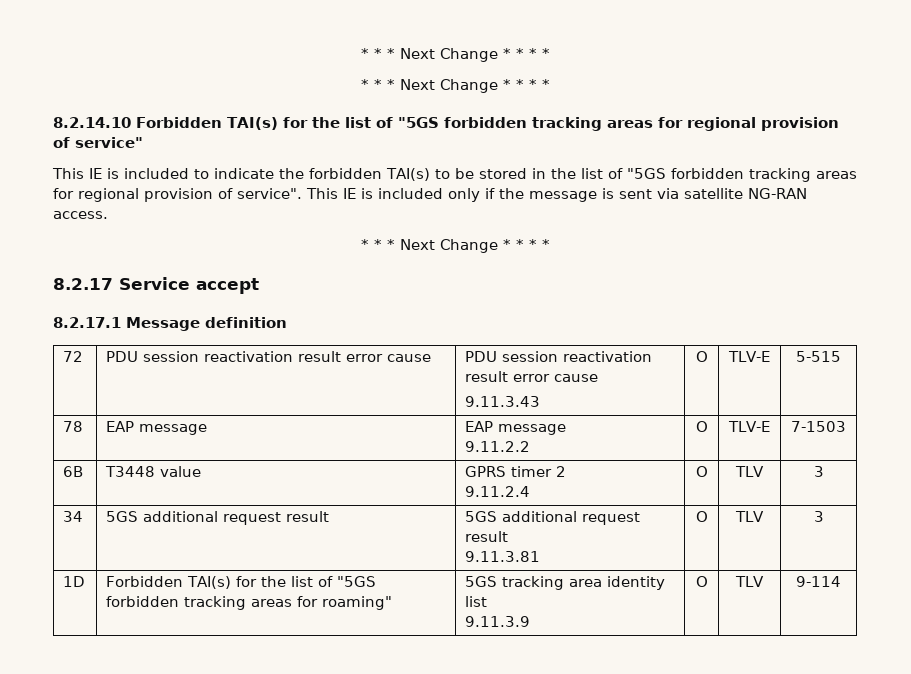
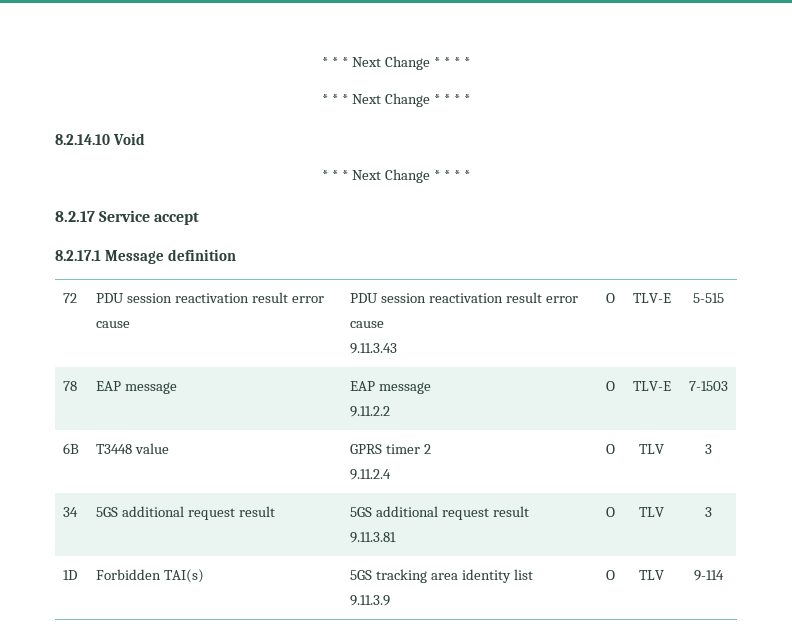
[136,117,839,131] [53,137,143,148] [52,168,857,182] [53,188,807,202] [53,211,108,219] Forbidden TAI(s) for the list of "5GS forbidden tracking areas for regional provision of service" // This IE is included to indicate the forbidden TAI(s) to be stored in the list of "5GS forbidden tracking areas for regional provision of service". This IE is included only if the message is sent via satellite NG-RAN access. -> [112,133,145,145] Void
[236,576,377,587] [106,596,393,610] for the list of "5GS forbidden tracking areas for roaming" -> (205, 576) none

